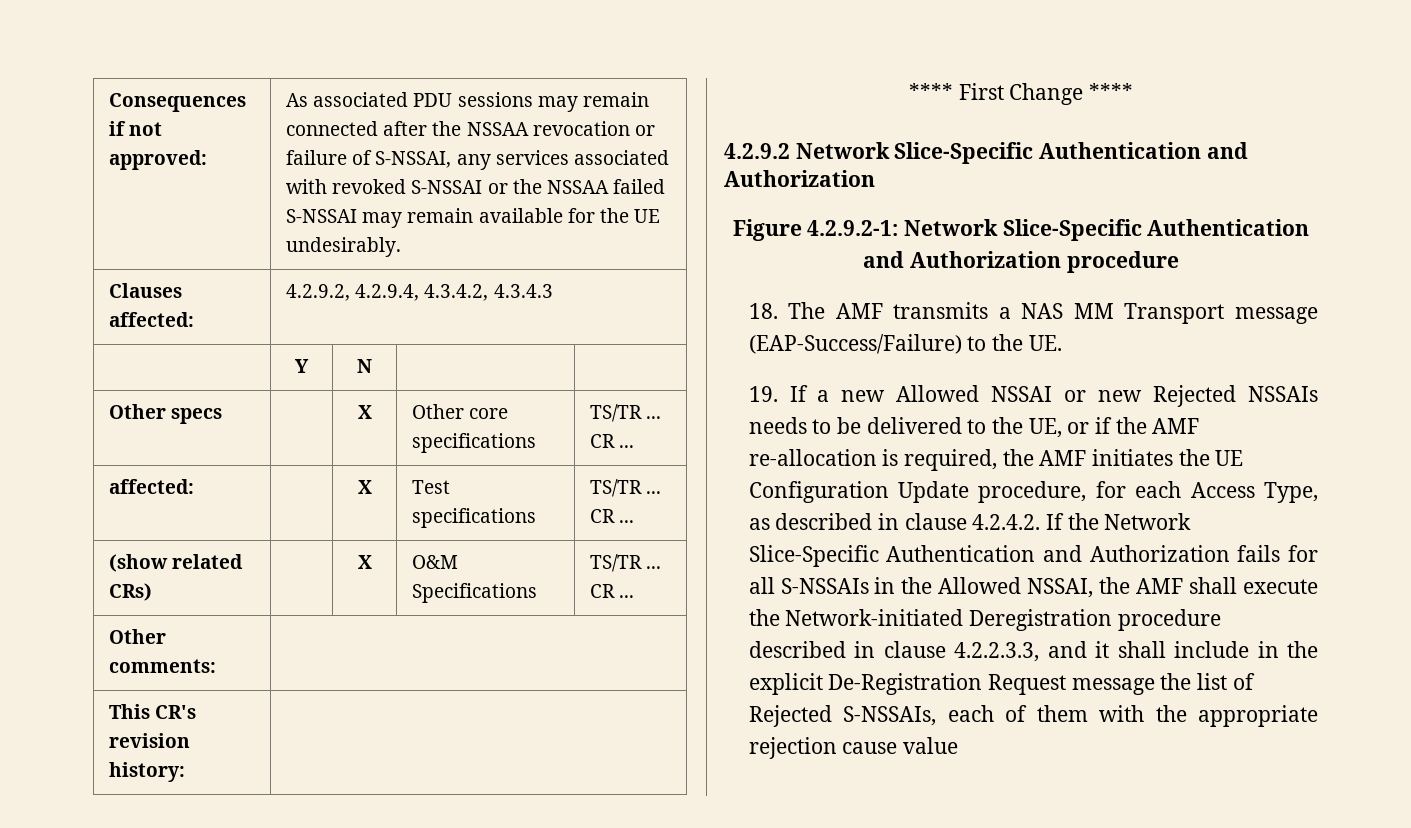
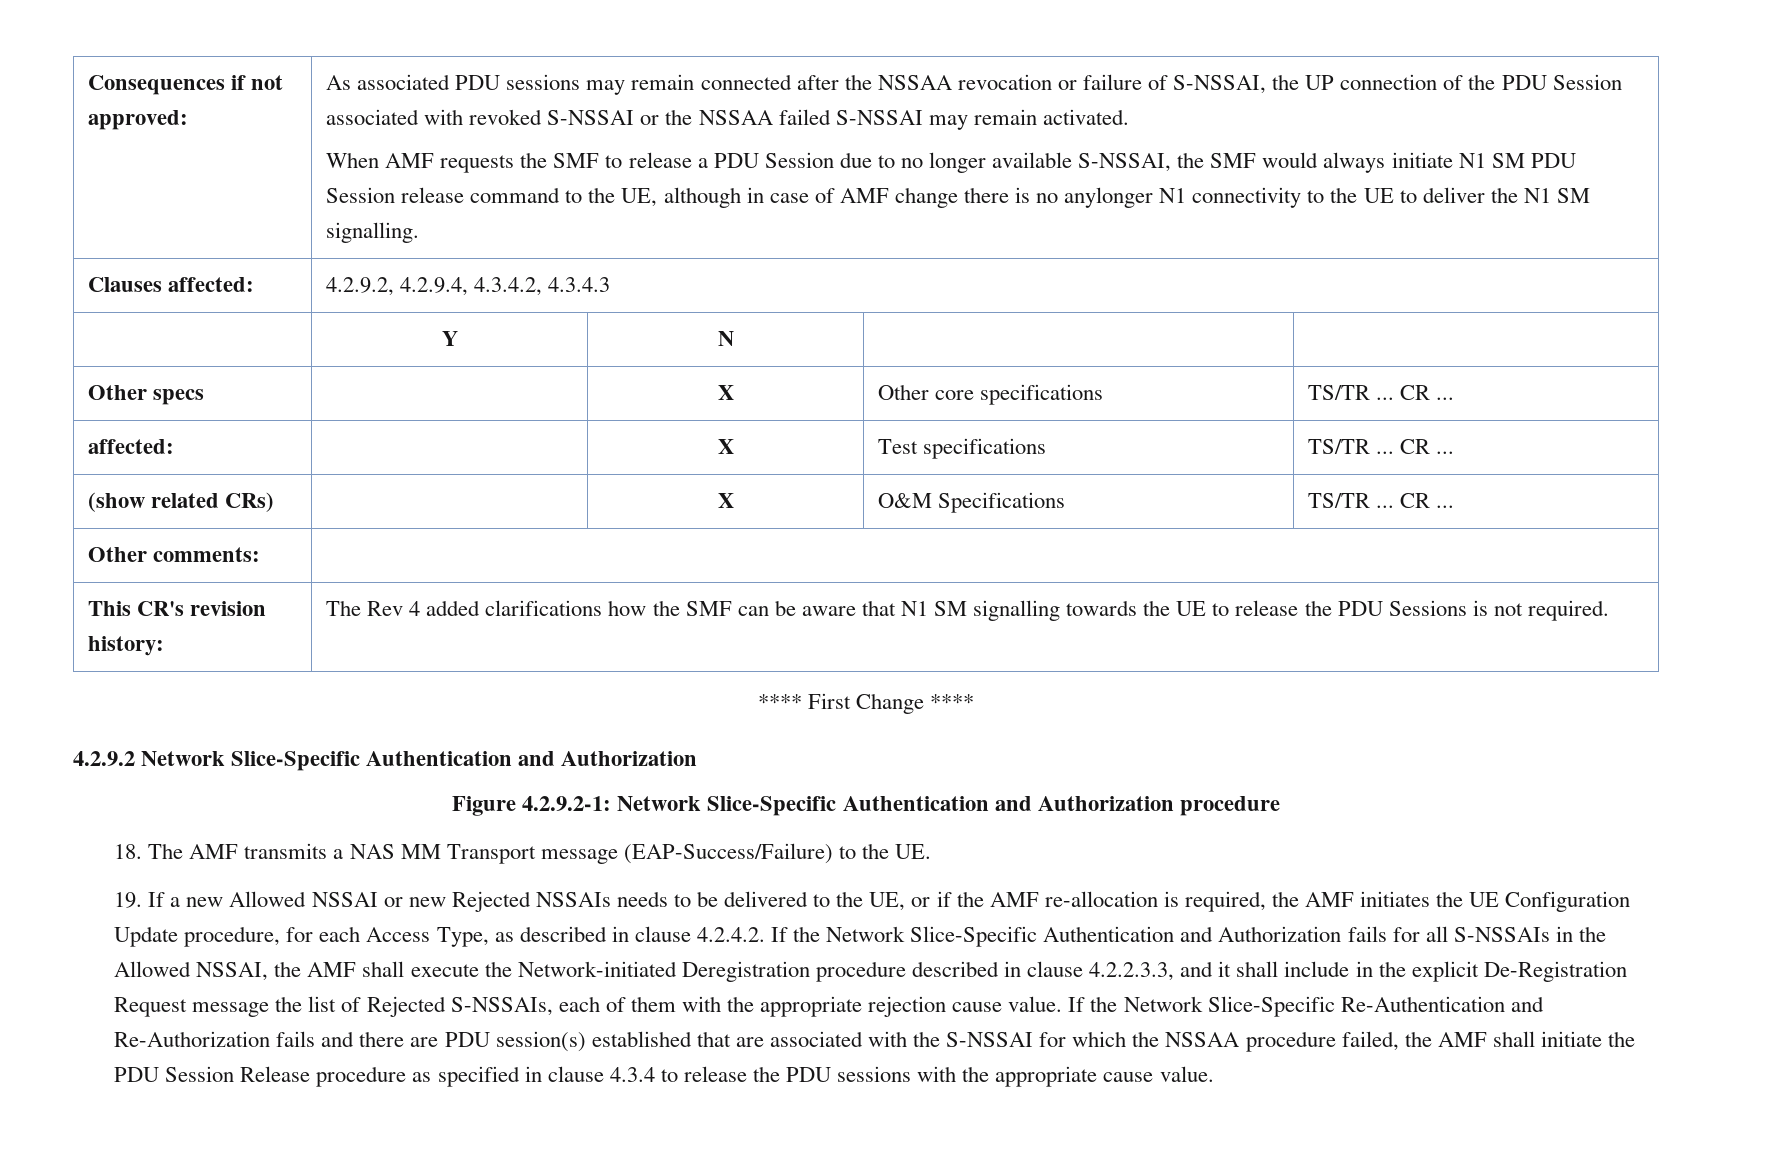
[456,150,569,170] any services -> [1272,74,1622,90] the UP connection of the PDU Session
[478,208,660,223] [286,237,402,257] available for the UE undesirably. -> [1042,109,1129,125] [326,152,1576,173] [326,187,1590,208] [326,222,420,243] activated. // When AMF requests the SMF to release a PDU Session due to no longer available S-NSSAI, the SMF would always initiate N1 SM PDU Session release command to the UE, although in case of AMF change there is no anylonger N1 connectivity to the UE to deliver the N1 SM signalling.
(186, 772) none -> [326,600,1609,621] The Rev 4 added clarifications how the SMF can be aware that N1 SM signalling towards the UE to release the PDU Sessions is not required.
[902,737,958,754] value -> [1008,996,1544,1017] [114,1031,1635,1052] [114,1066,1214,1087] value. If the Network Slice-Specific Re-Authentication and Re-Authorization fails and there are PDU session(s) established that are associated with the S-NSSAI for which the NSSAA procedure failed, the AMF shall initiate the PDU Session Release procedure as specified in clause 4.3.4 to release the PDU sessions with the appropriate cause value.

